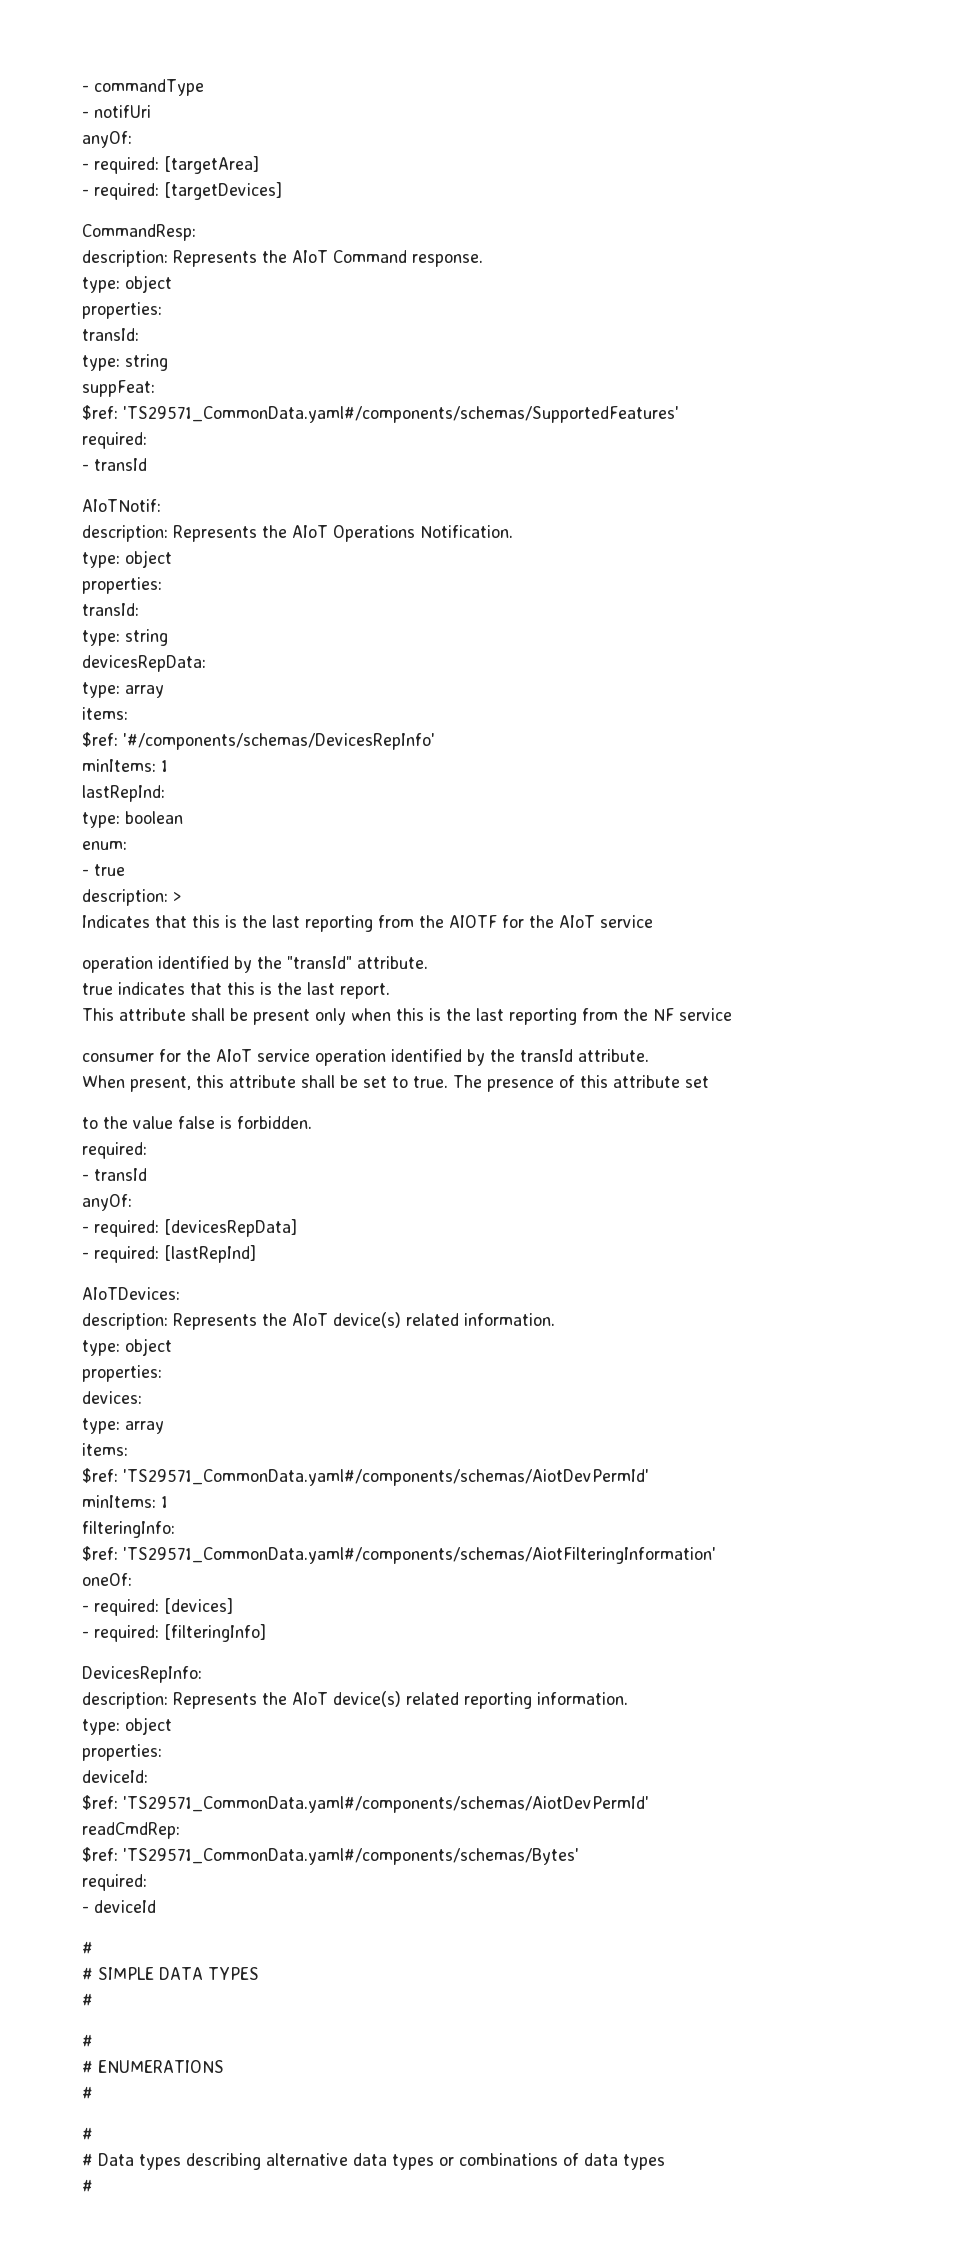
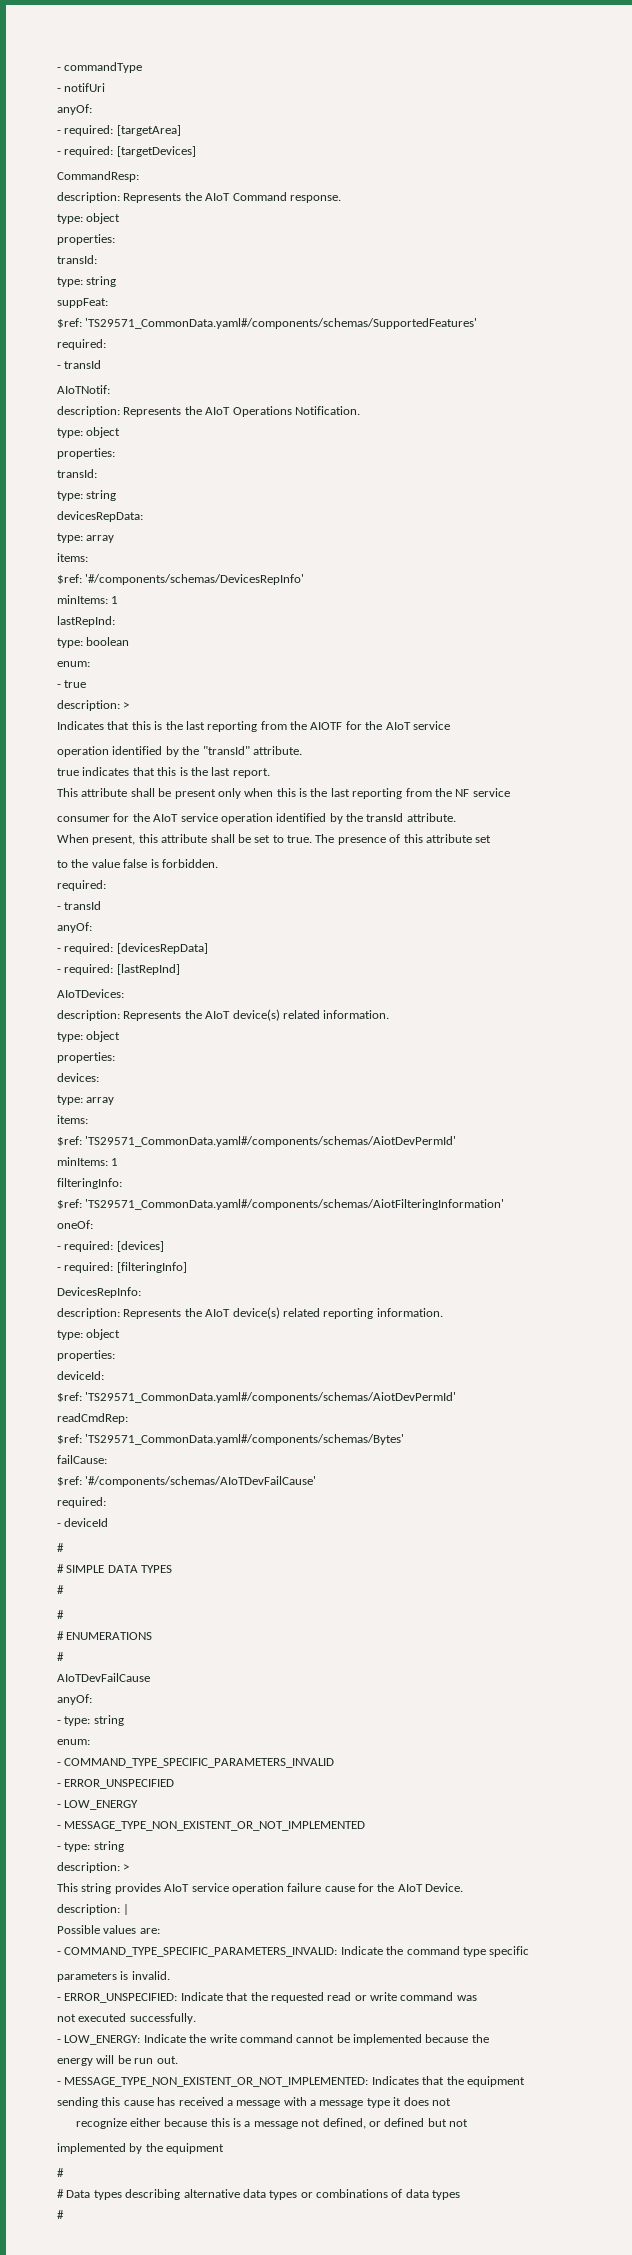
(579, 1856) none -> [57,1455,107,1464] [57,1476,317,1487] // failCause: // $ref: '#/components/schemas/AIoTDevFailCause'
(93, 2092) none -> [57,1673,150,1682] [57,1694,92,1705] [57,1715,124,1726] [57,1739,90,1745] [57,1758,335,1768] [57,1779,175,1789] [57,1800,139,1810] [57,1821,366,1831] [57,1841,124,1852] [57,1862,130,1873] [57,1883,464,1894] [57,1904,130,1915] [57,1925,160,1934] [57,1946,530,1957] [57,1971,170,1982] [57,1992,477,2003] [57,2013,196,2024] [57,2034,489,2045] [57,2055,178,2066] [57,2076,525,2087] [57,2097,451,2108] [75,2118,469,2129] [57,2143,225,2154] // AIoTDevFailCause // anyOf: // - type: string // enum: // - COMMAND_TYPE_SPECIFIC_PARAMETERS_INVALID // - ERROR_UNSPECIFIED // - LOW_ENERGY // - MESSAGE_TYPE_NON_EXISTENT_OR_NOT_IMPLEMENTED // - type: string // description: > // This string provides AIoT service operation failure cause for the AIoT Device. // description: | // Possible values are: // - COMMAND_TYPE_SPECIFIC_PARAMETERS_INVALID: Indicate the command type specific // parameters is invalid. // - ERROR_UNSPECIFIED: Indicate that the requested read or write command was // not executed successfully. // - LOW_ENERGY: Indicate the write command cannot be implemented because the // energy will be run out. // - MESSAGE_TYPE_NON_EXISTENT_OR_NOT_IMPLEMENTED: Indicates that the equipment // sending this cause has received a message with a message type it does not // recognize either because this is a message not defined, or defined but not // implemented by the equipment

